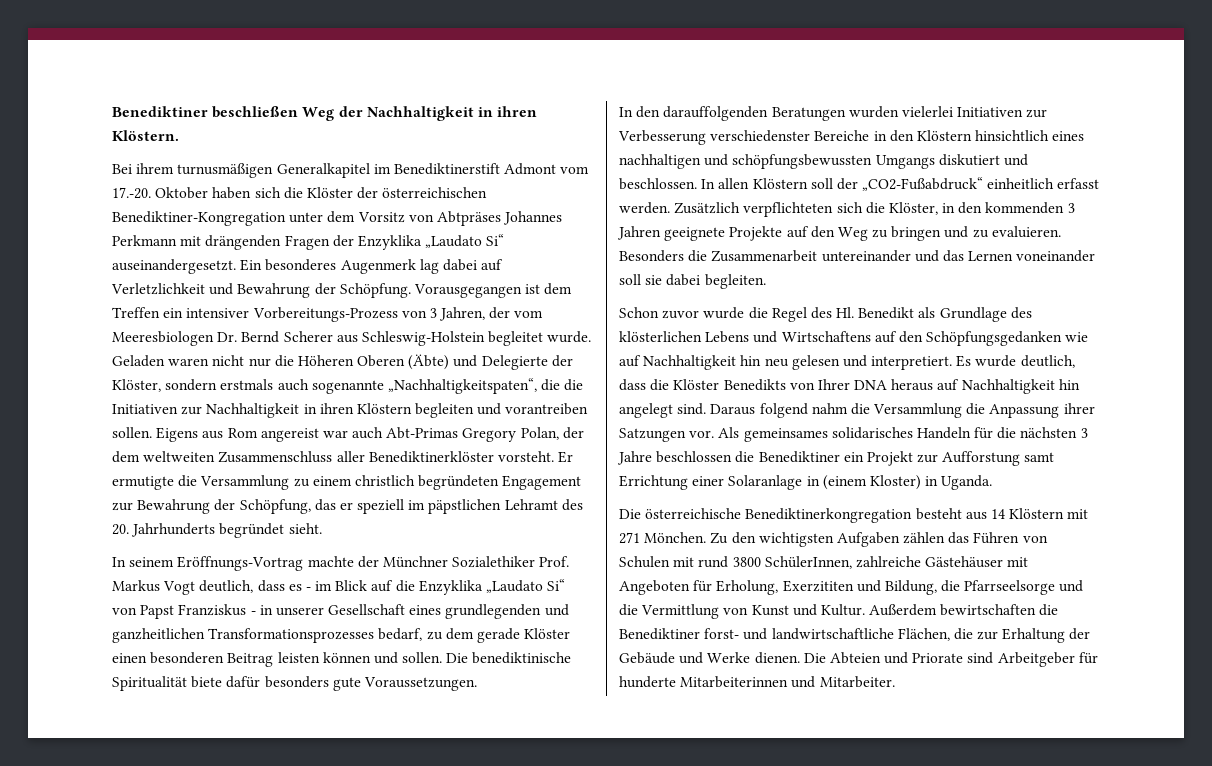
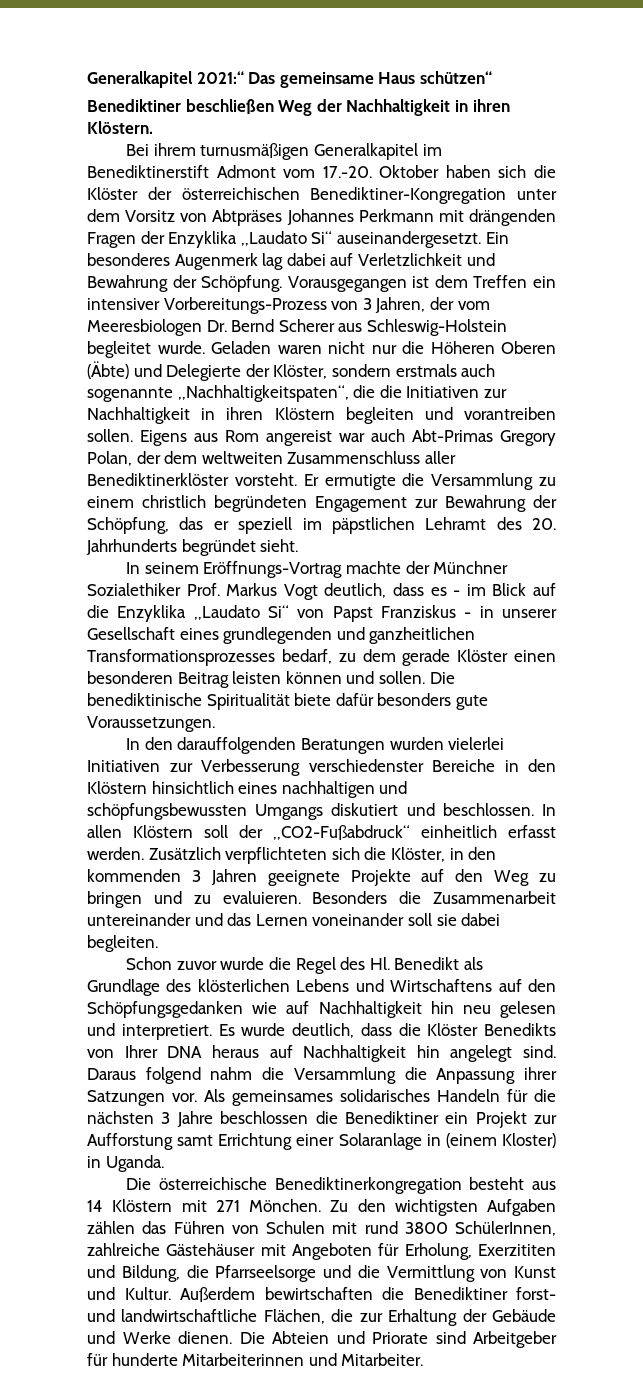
(112, 111) none -> [87,71,492,88] Generalkapitel 2021:“ Das gemeinsame Haus schützen“ //

